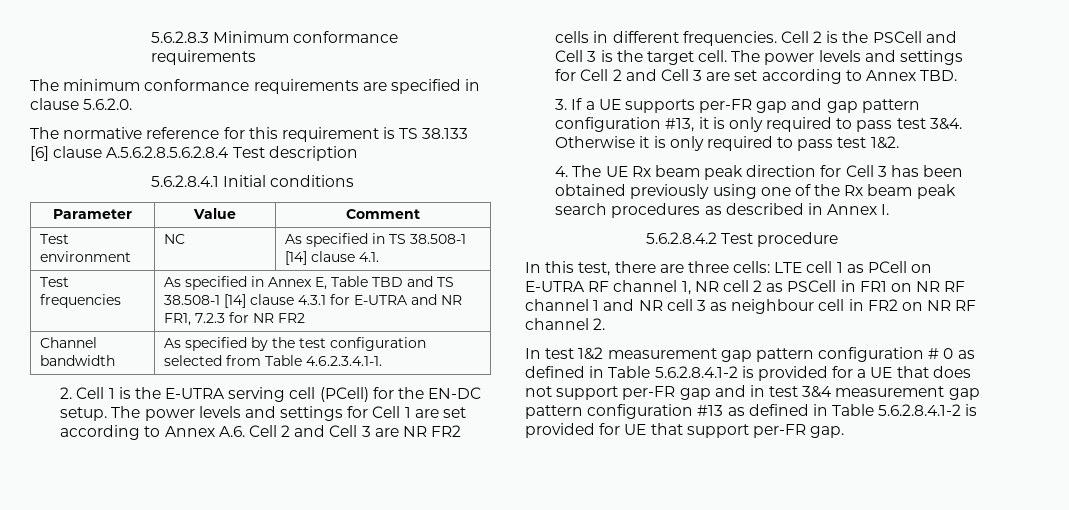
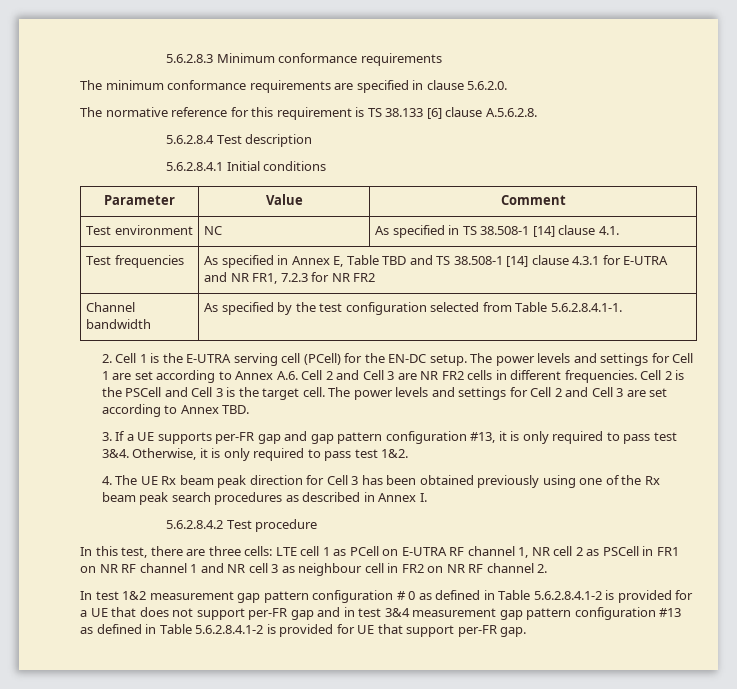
[106,146,230,158] A.5.6.2.8.5.6.2.8.4 -> [485,108,537,117] [166,135,215,144] A.5.6.2.8. // 5.6.2.8.4
[305,356,382,366] 4.6.2.3.4.1-1. -> [550,303,622,312] 5.6.2.8.4.1-1.
[555,136,636,148] Otherwise -> [132,448,197,460] Otherwise,

